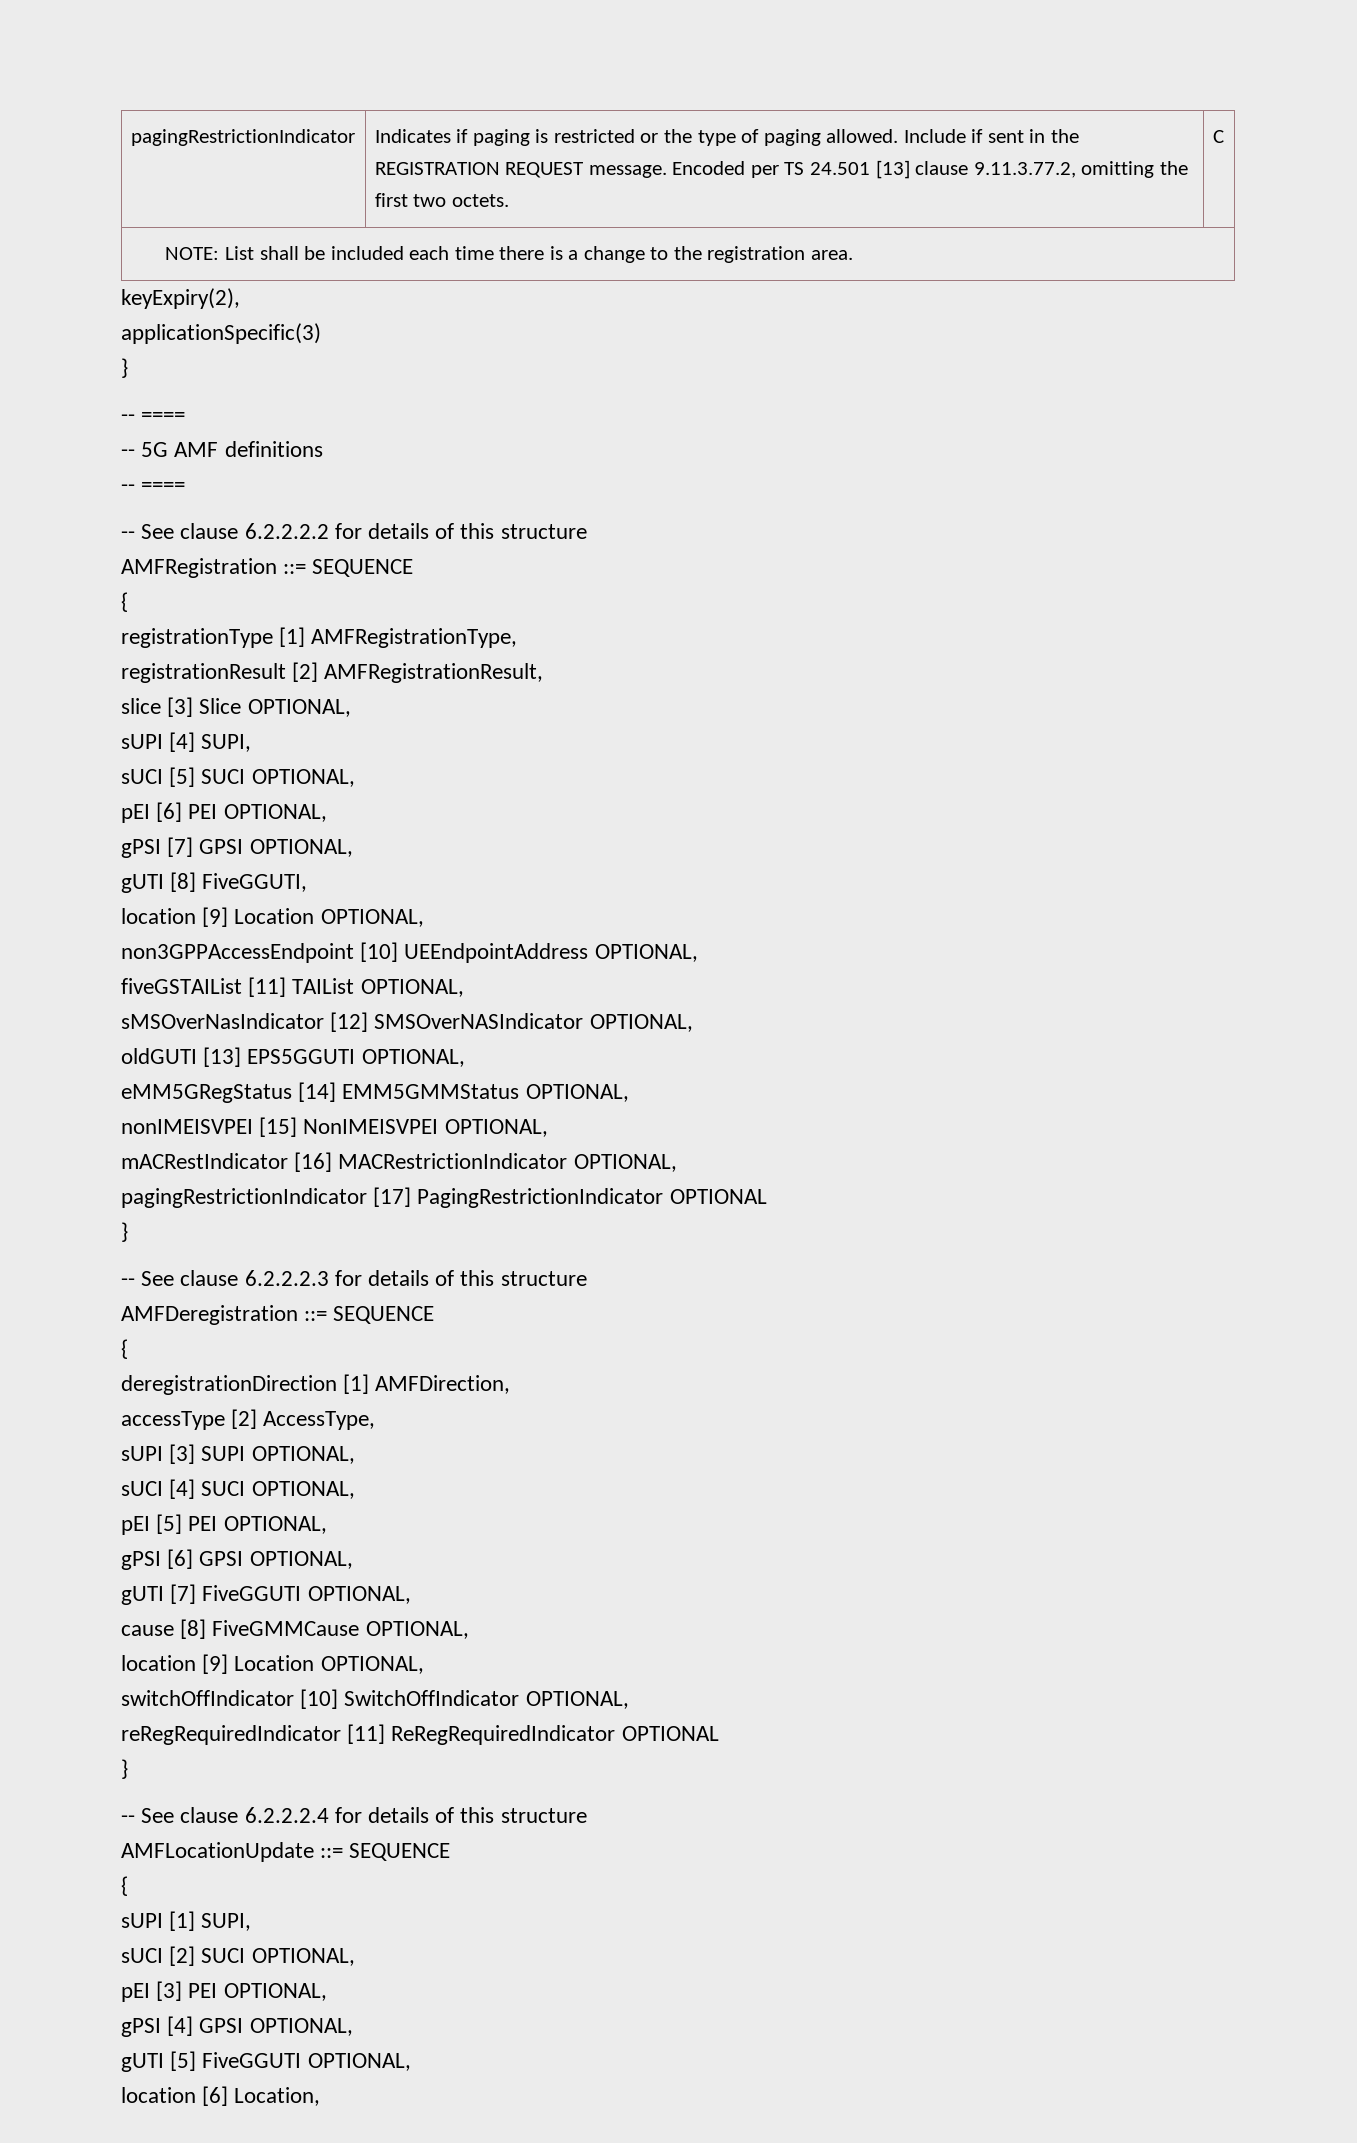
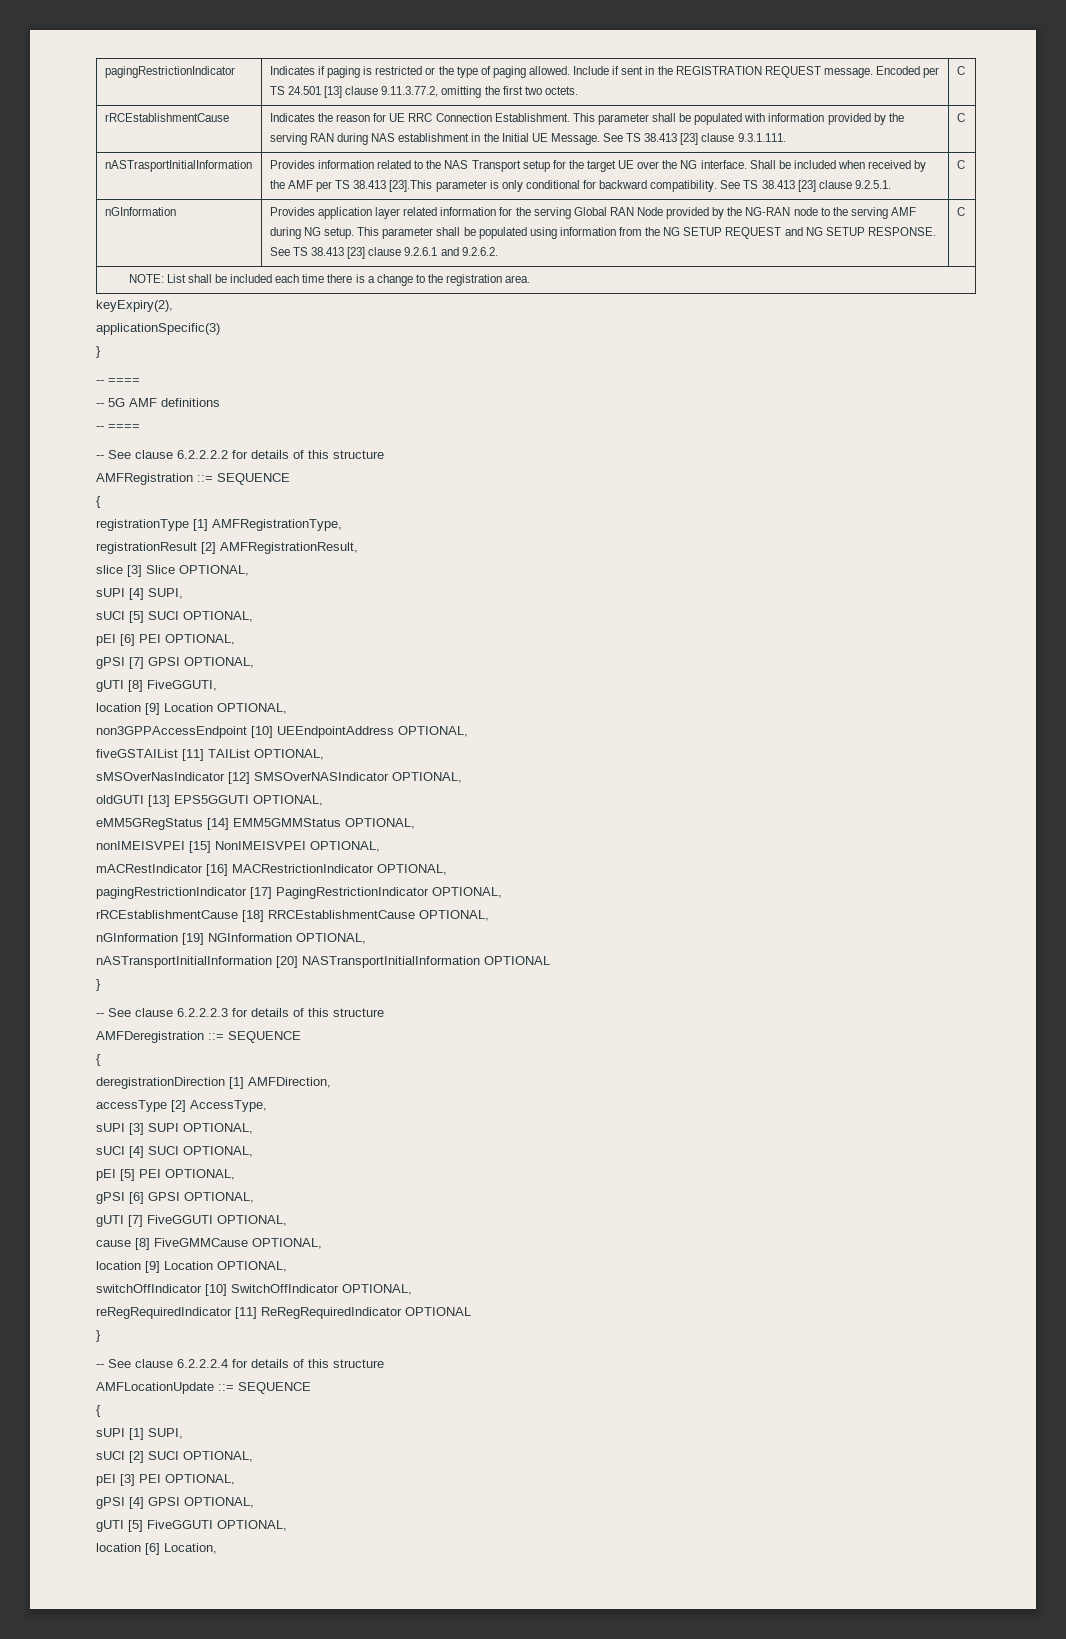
(1224, 136) none -> [104,113,229,122] [269,113,904,125] [269,133,786,145] [956,113,965,122] [104,160,252,172] [269,160,927,172] [269,180,891,192] [956,160,965,169] [104,207,176,216] [269,207,916,219] [269,227,936,239] [269,247,498,259] [956,207,965,216] // rRCEstablishmentCause | Indicates the reason for UE RRC Connection Establishment. This parameter shall be populated with information provided by the serving RAN during NAS establishment in the Initial UE Message. See TS 38.413 [23] clause 9.3.1.111. | C // nASTrasportInitialInformation | Provides information related to the NAS Transport setup for the target UE over the NG interface. Shall be included when received by the AMF per TS 38.413 [23].This parameter is only conditional for backward compatibility. See TS 38.413 [23] clause 9.2.5.1. | C // nGInformation | Provides application layer related information for the serving Global RAN Node provided by the NG-RAN node to the serving AMF during NG setup. This parameter shall be populated using information from the NG SETUP REQUEST and NG SETUP RESPONSE. See TS 38.413 [23] clause 9.2.6.1 and 9.2.6.2. | C
(664, 1198) none -> [432,887,502,898] [96,910,489,922] [96,933,366,945] [96,956,480,968] OPTIONAL, // rRCEstablishmentCause [18] RRCEstablishmentCause OPTIONAL, // nGInformation [19] NGInformation OPTIONAL, // nASTransportInitialInformation [20] NASTransportInitialInformation

